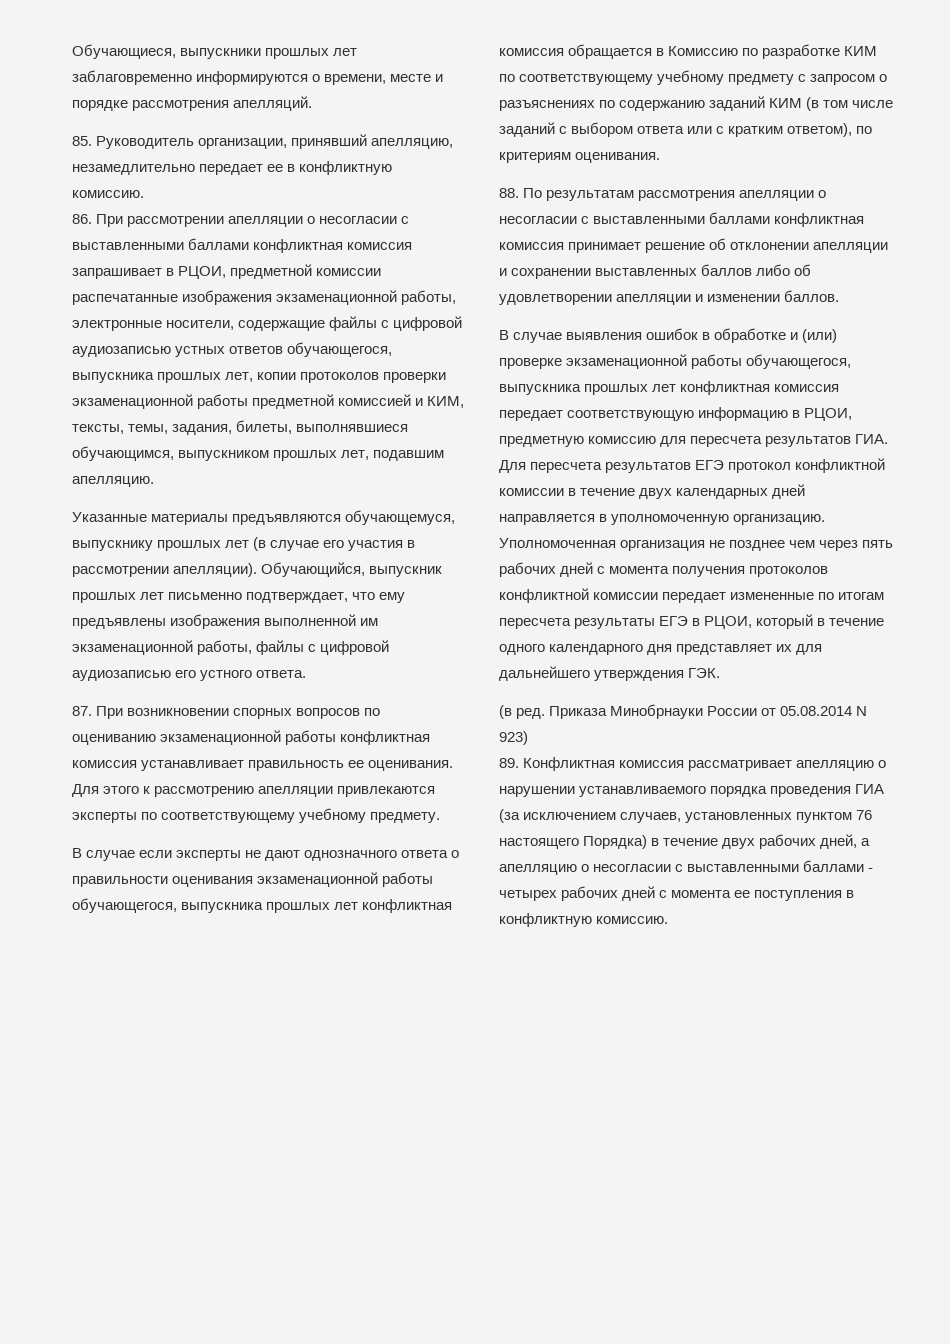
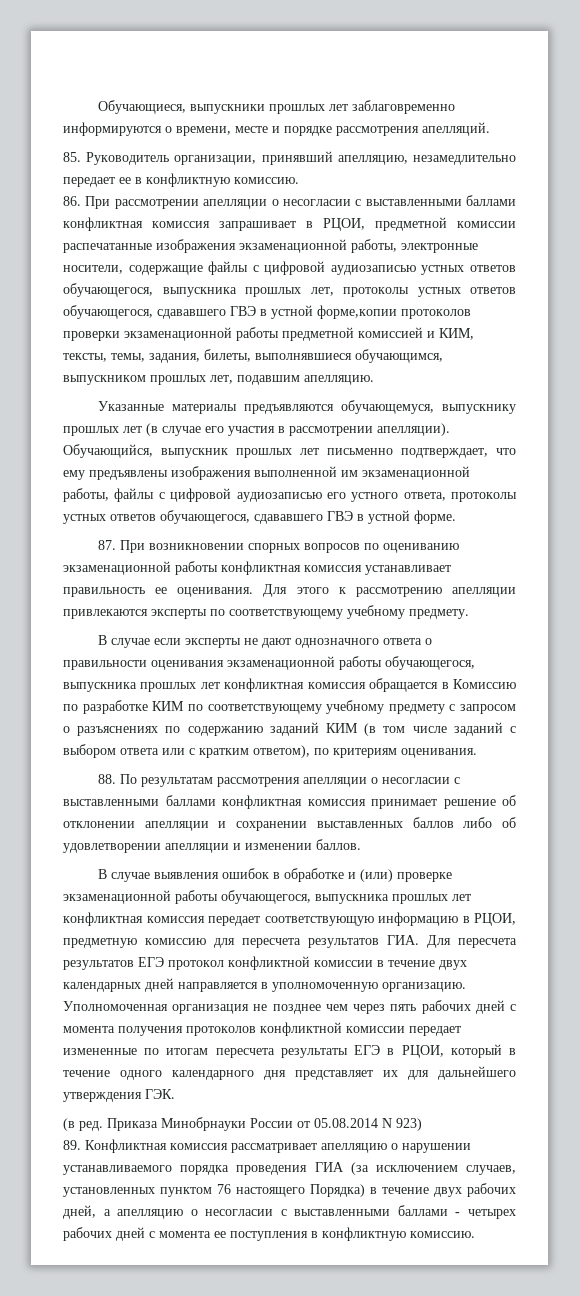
[257,372,297,380] копии -> [343,287,516,297] [63,305,397,319] протоколы устных ответов обучающегося, сдававшего ГВЭ в устной форме,копии
[256,670,307,678] ответа. -> [403,492,517,502] [63,510,456,524] ответа, протоколы устных ответов обучающегося, сдававшего ГВЭ в устной форме.

